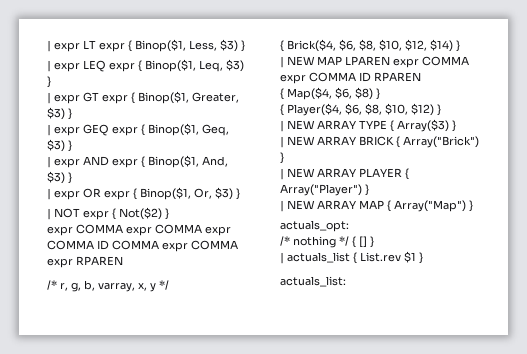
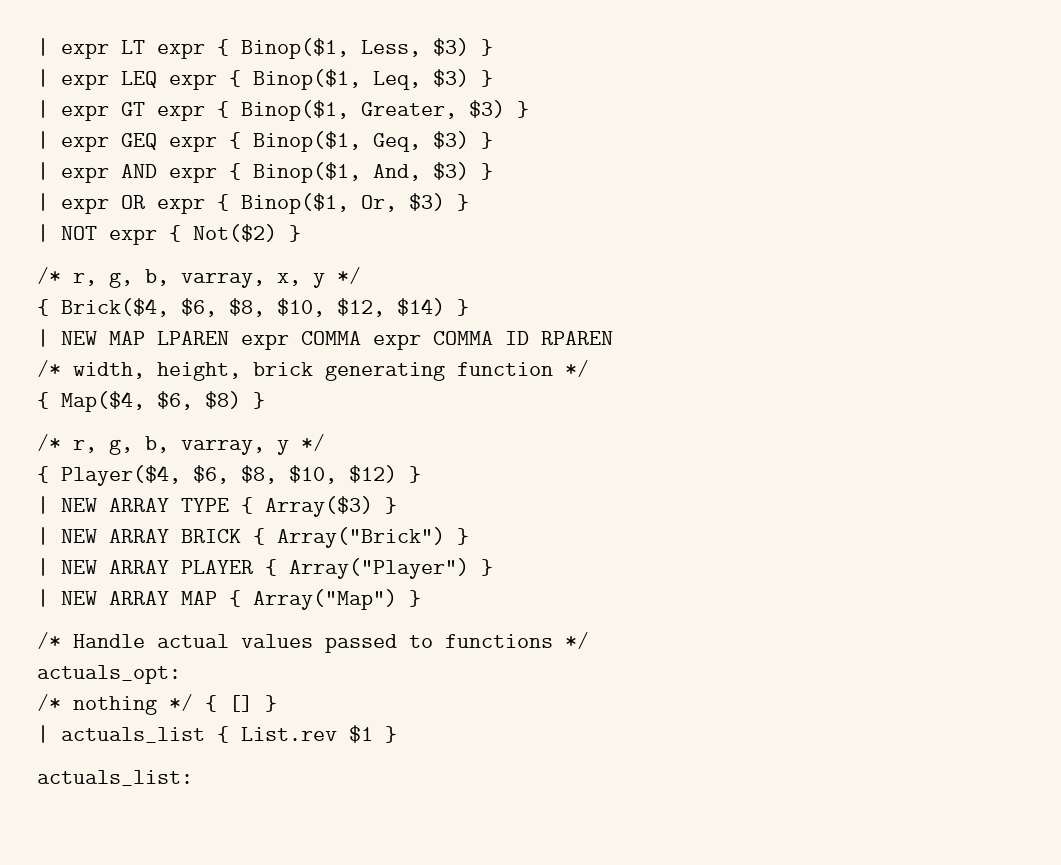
[47,224,231,236] [47,240,238,252] [47,256,123,268] // expr COMMA expr COMMA expr COMMA ID COMMA expr COMMA expr RPAREN -> (301, 233) none
(421, 76) none -> [37,360,589,381] // /* width, height, brick generating function */
(380, 94) none -> [37,434,325,455] // /* r, g, b, varray, y */
(473, 206) none -> [37,632,589,653] // /* Handle actual values passed to functions */

